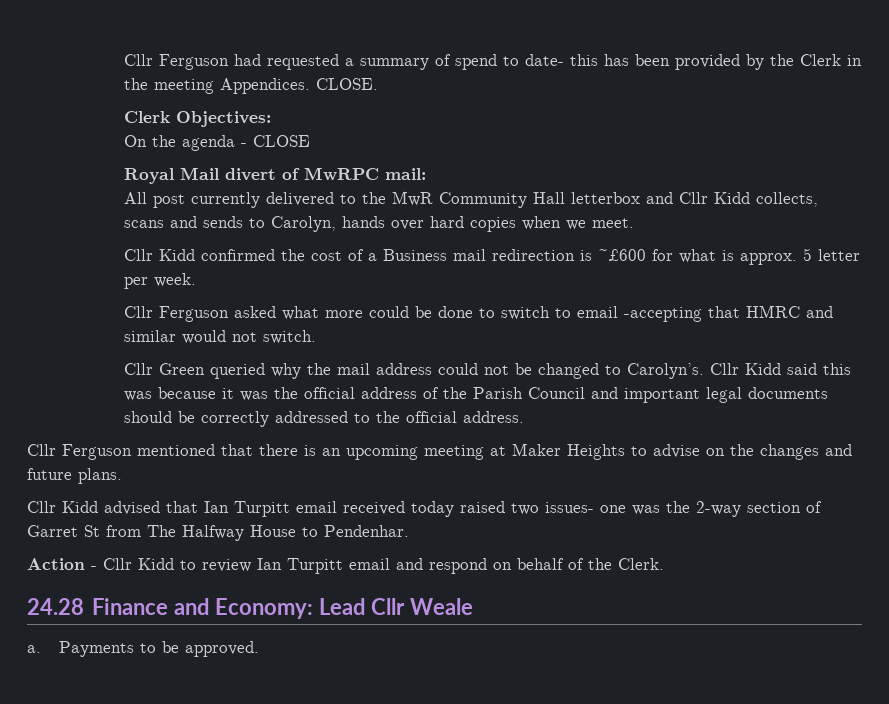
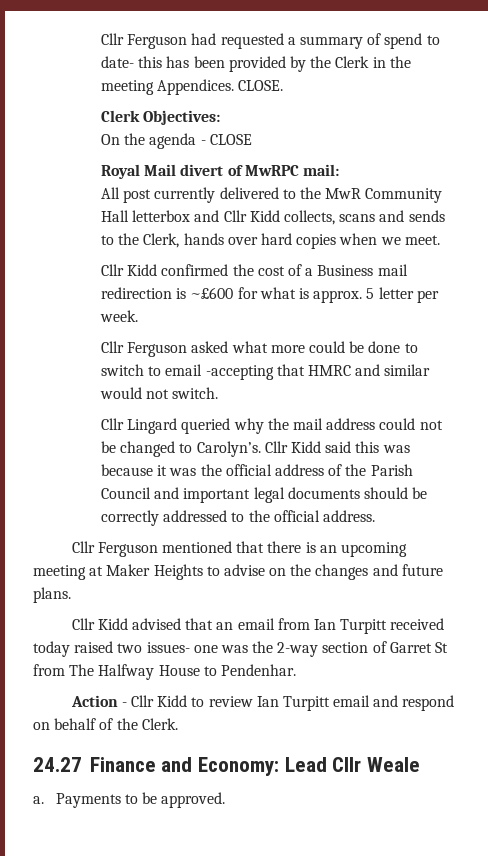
[270,216,336,232] Carolyn, -> [118,233,180,248] the Clerk,
[158,363,205,375] Green -> [127,418,178,434] Lingard
[204,501,337,517] Ian Turpitt email -> [216,618,388,634] an email from Ian Turpitt
[27,598,84,615] 24.28 -> [33,757,82,772] 24.27

